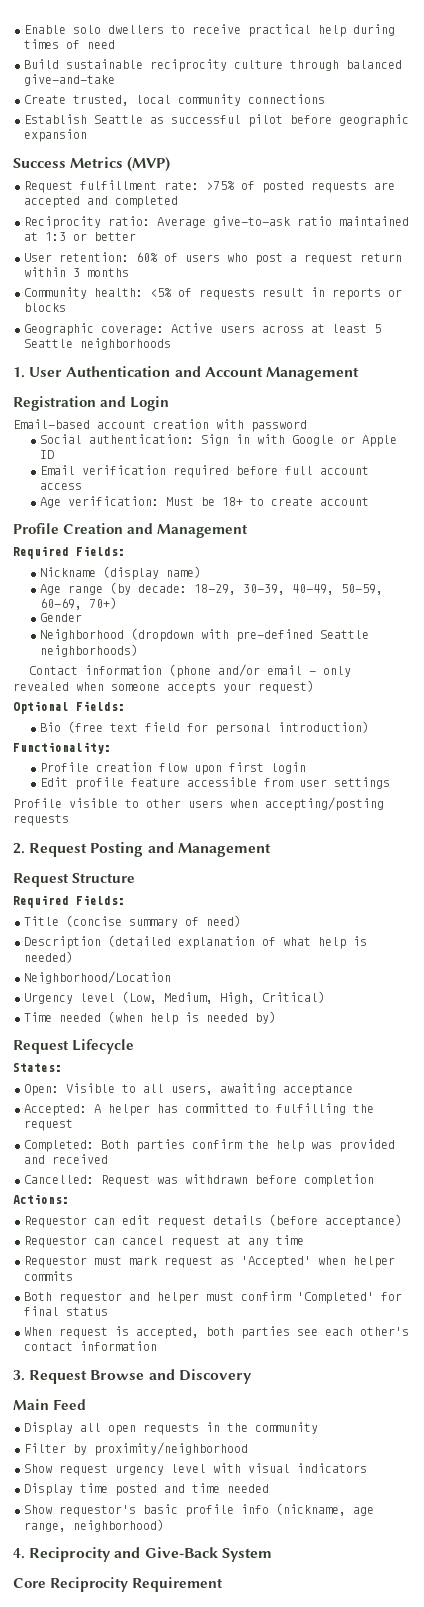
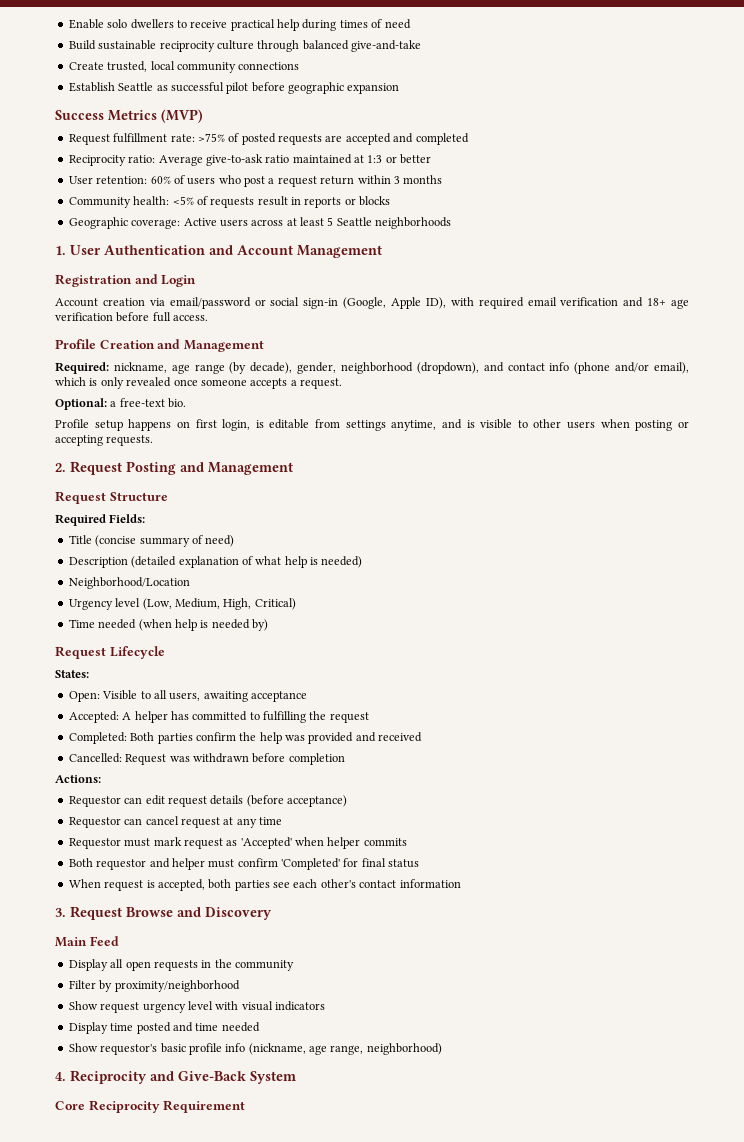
[13,419,307,432] [39,434,397,447] [39,450,54,459] [39,465,369,478] [39,483,82,490] [39,496,369,508] [13,523,249,538] [13,546,125,559] [39,566,201,580] [39,582,383,595] [39,597,117,610] [39,613,82,622] [39,628,369,642] [39,644,138,657] [28,664,316,678] Email-based account creation with password // Social authentication: Sign in with Google or Apple ID // Email verification required before full account access // Age verification: Must be 18+ to create account // Profile Creation and Management // Required Fields: // Nickname (display name) // Age range (by decade: 18-29, 30-39, 40-49, 50-59, 60-69, 70+) // Gender // Neighborhood (dropdown with pre-defined Seattle neighborhoods) // Contact information (phone and/or email - -> [55,297,689,309] [55,312,209,322] [55,339,264,352] [55,362,689,374] [55,377,98,386] Account creation via email/password or social sign-in (Google, Apple ID), with required email verification and 18+ age verification before full access. // Profile Creation and Management // Required: nickname, age range (by decade), gender, neighborhood (dropdown), and contact info (phone and/or email), which is
[76,682,104,691] when -> [173,379,198,386] once
[223,680,314,694] [13,701,125,714] [39,721,369,735] [13,742,111,754] [39,762,306,775] [39,777,390,790] [13,798,62,808] your request) // Optional Fields: // Bio (free text field for personal introduction) // Functionality: // Profile creation flow upon first login // Edit profile feature accessible from user settings // Profile -> [290,378,342,389] [55,398,187,410] [55,419,475,431] a request. // Optional: a free-text bio. // Profile setup happens on first login, is editable from settings anytime, and is
[265,797,384,811] [13,814,69,826] accepting/posting requests -> [635,420,690,431] [55,435,154,446] posting or accepting requests.

